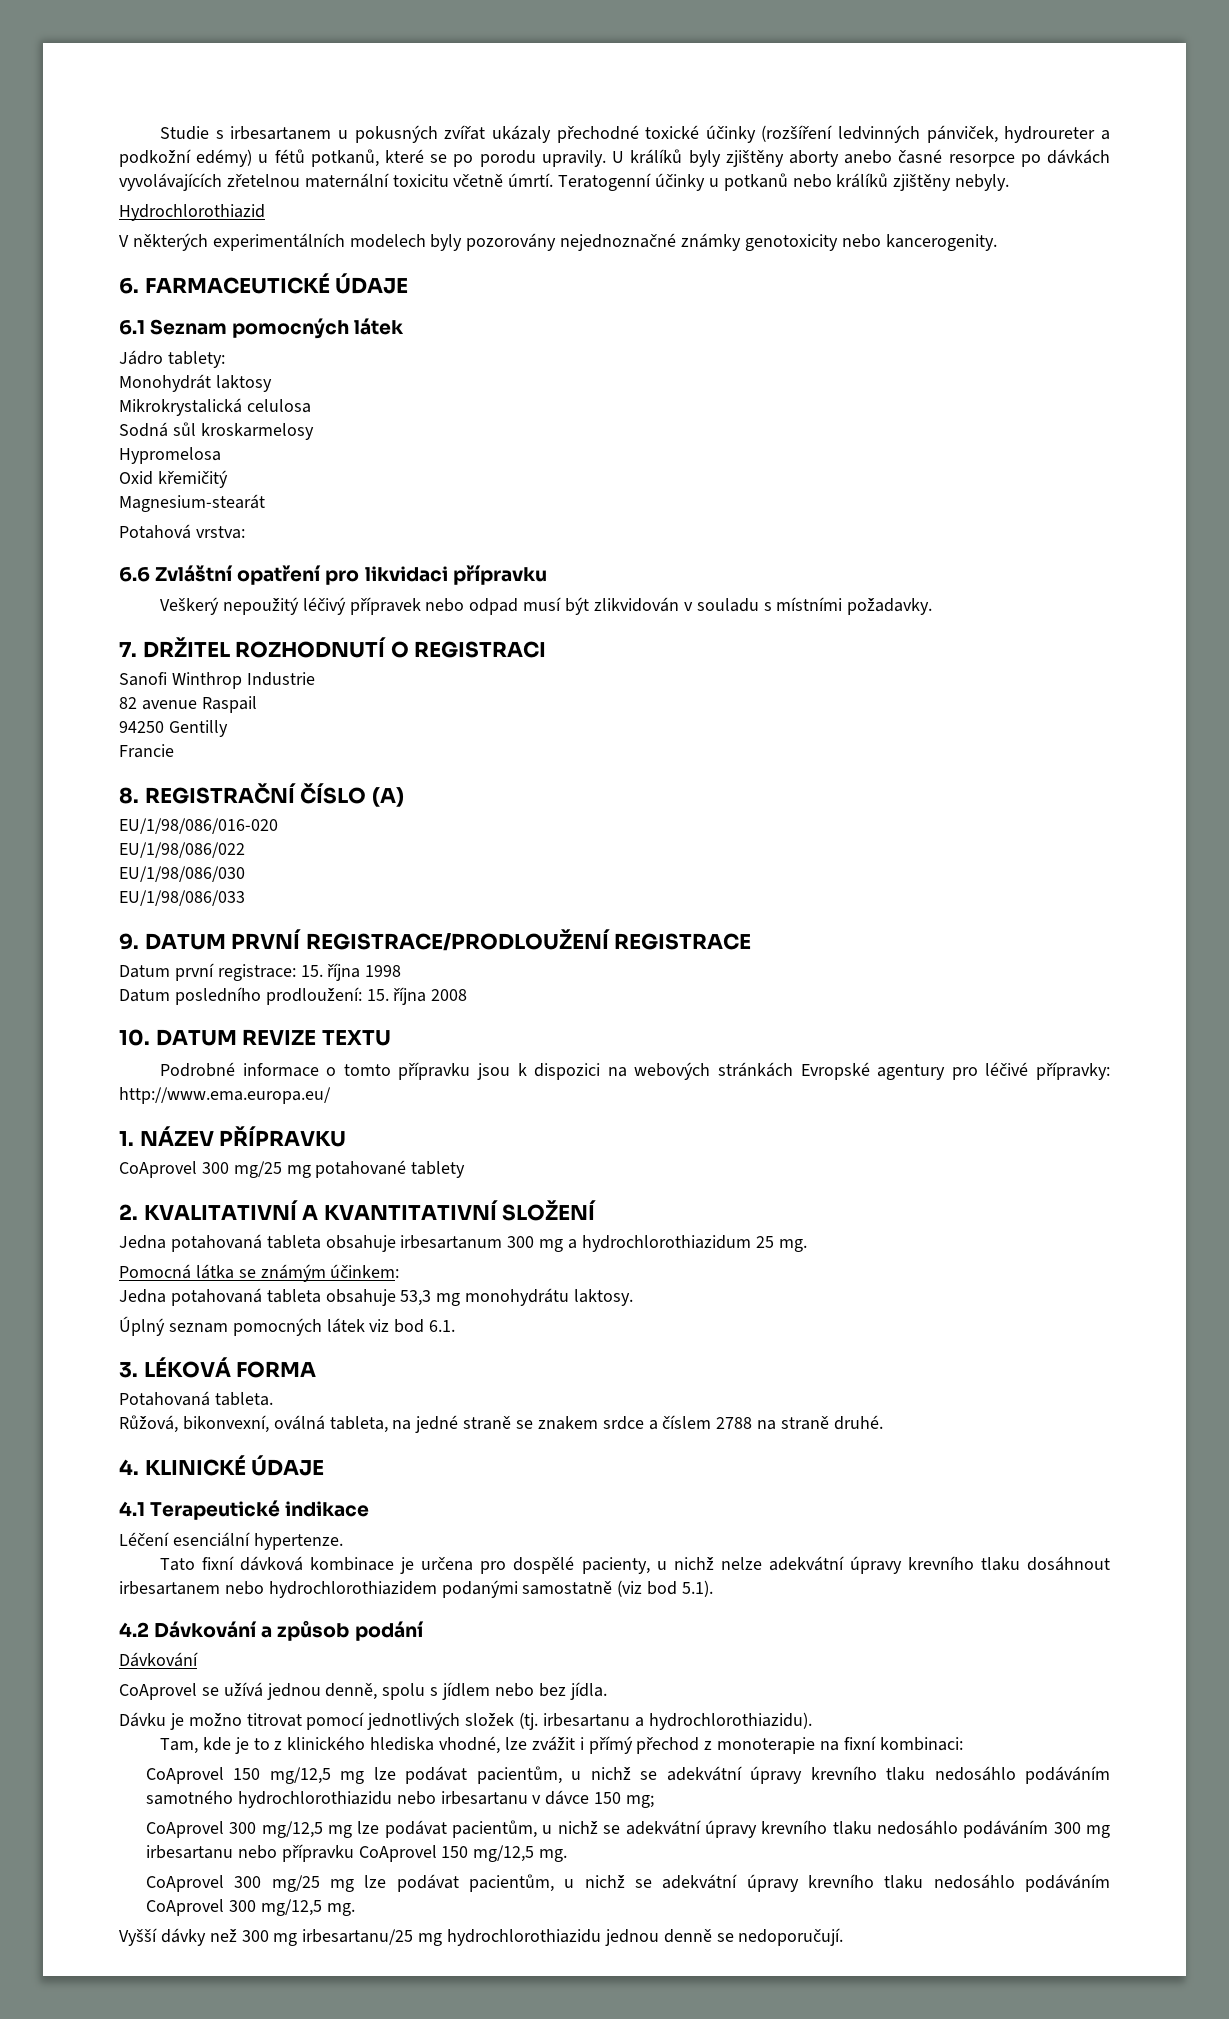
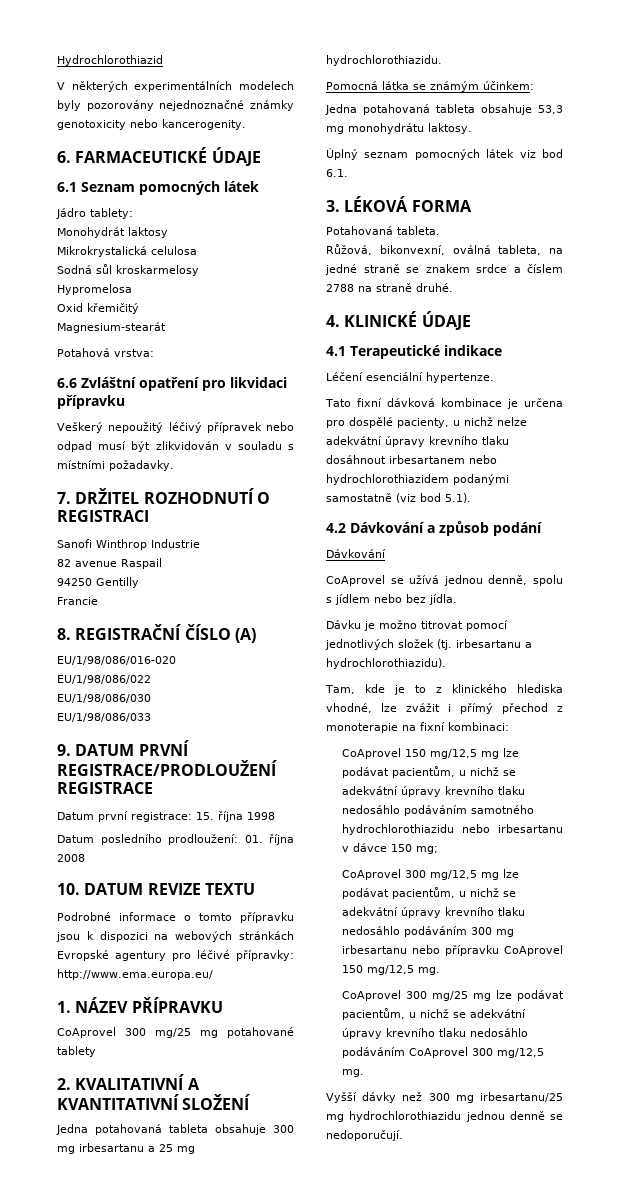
[160,125,1110,143] [119,149,1110,167] [119,173,1010,191] Studie s irbesartanem u pokusných zvířat ukázaly přechodné toxické účinky (rozšíření ledvinných pánviček, hydroureter a podkožní edémy) u fétů potkanů, které se po porodu upravily. U králíků byly zjištěny aborty anebo časné resorpce po dávkách vyvolávajících zřetelnou maternální toxicitu včetně úmrtí. Teratogenní účinky u potkanů nebo králíků zjištěny nebyly. // -> (57, 60) none
[366,989,389,1001] 15. -> [244,835,263,843] 01.
[400,1235,807,1252] irbesartanum 300 mg a hydrochlorothiazidum 25 mg. -> [273,1125,294,1133] [57,1143,195,1154] [326,55,442,66] 300 mg irbesartanu a 25 mg hydrochlorothiazidu.

